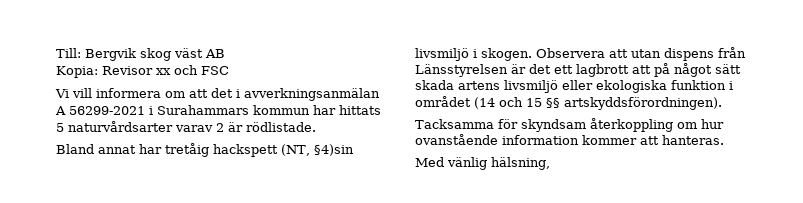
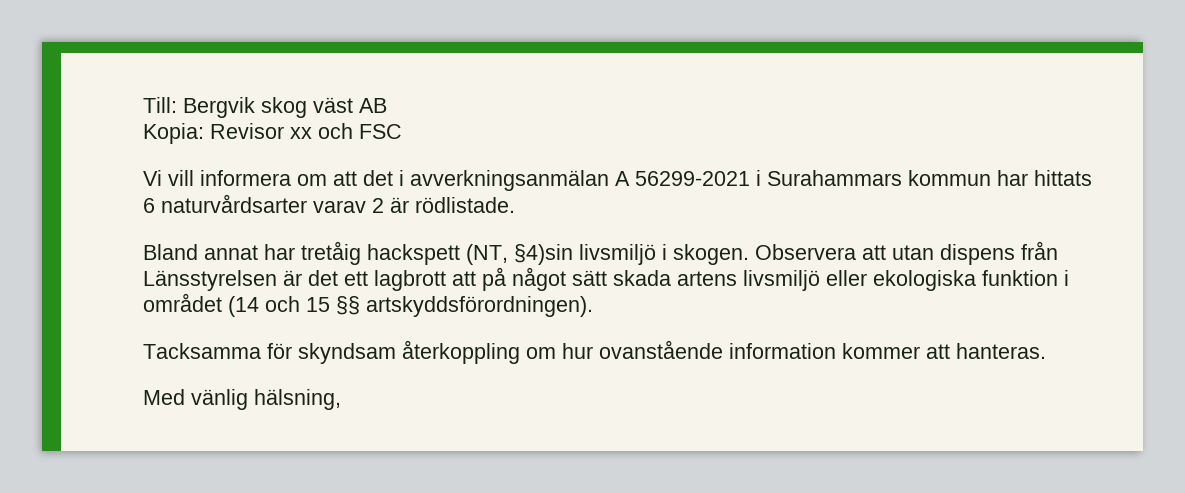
[56,123,64,132] 5 -> [143,198,155,213] 6

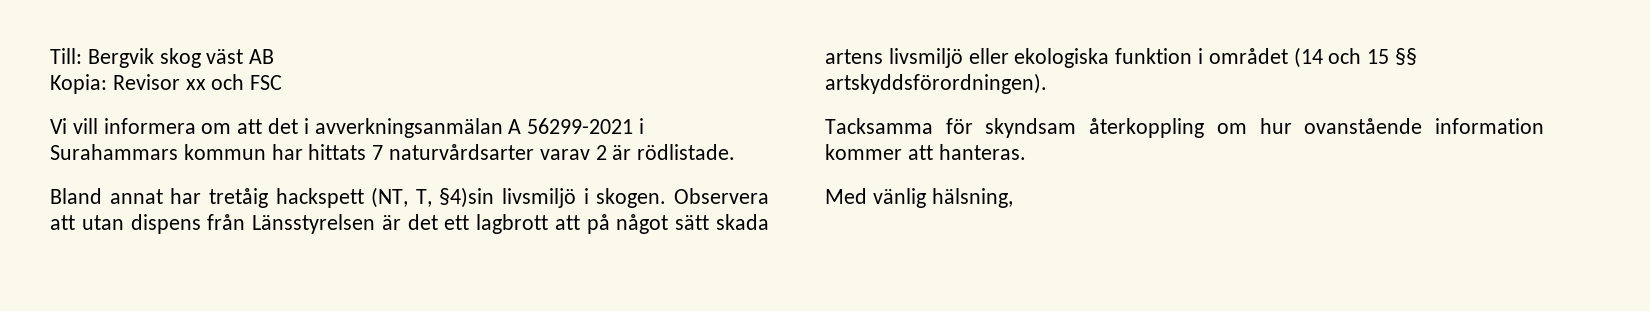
[143,198,155,213] 6 -> [372,145,384,160] 7
(508, 254) none -> [415,189,432,207] T,

